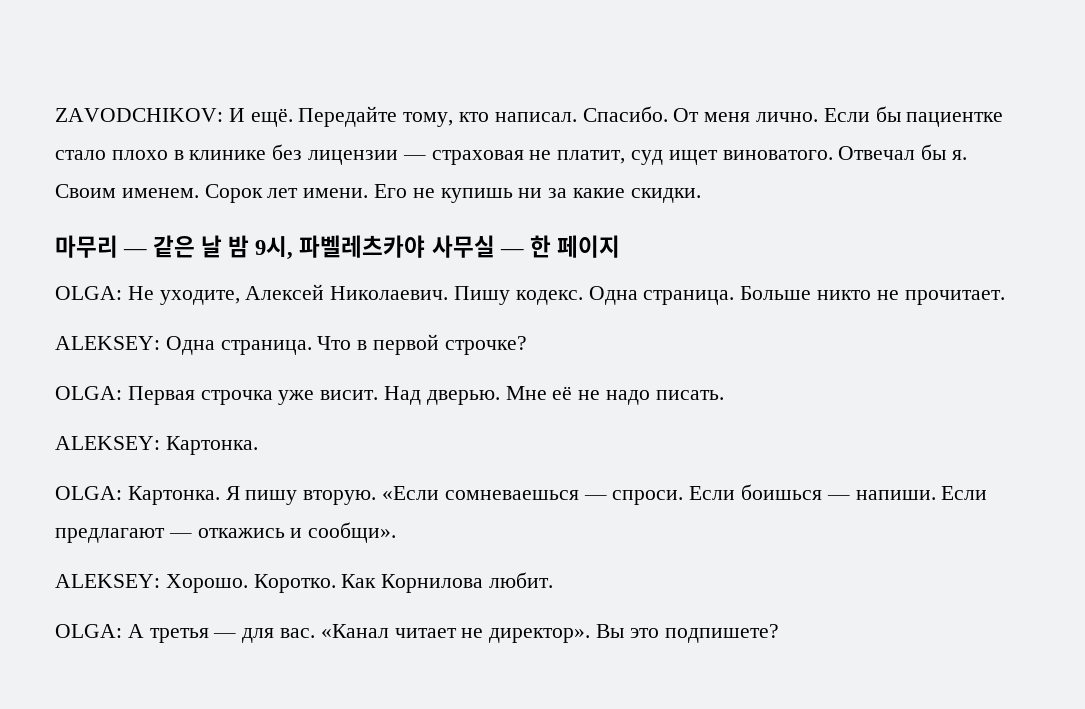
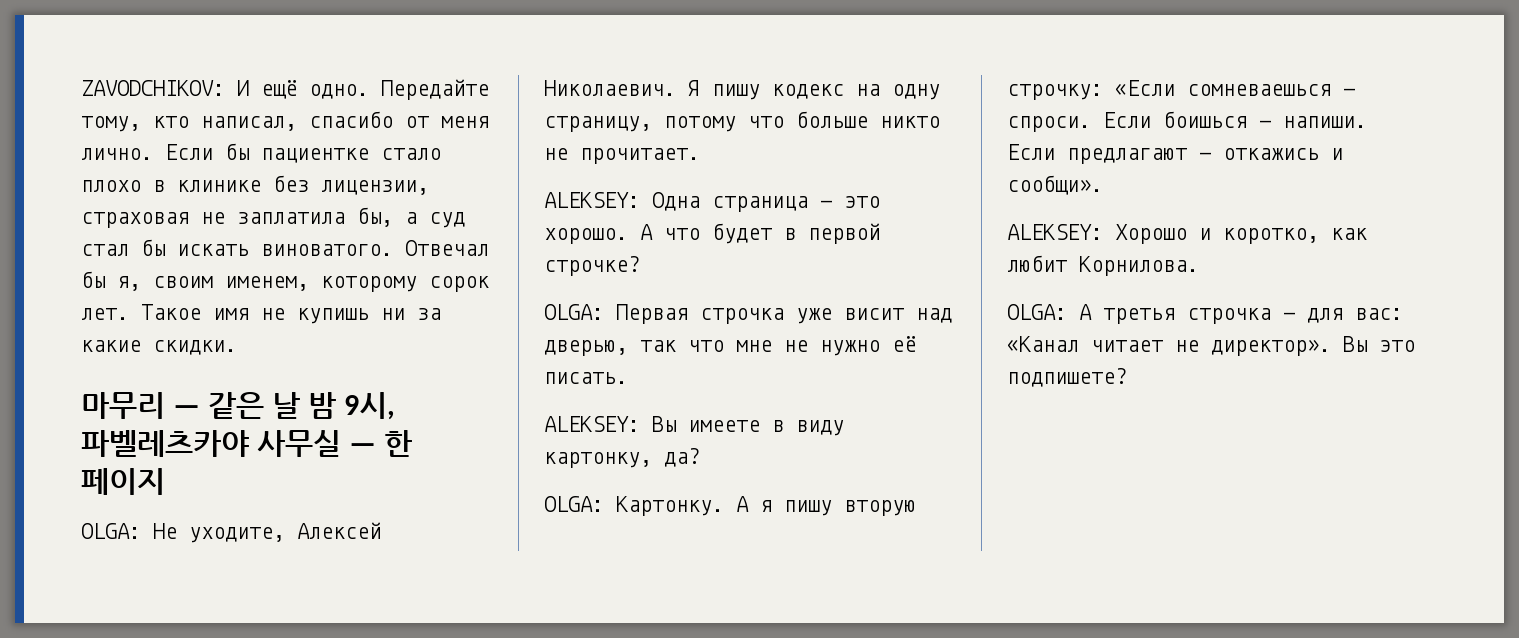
[250,108,293,127] ещё. -> [261,80,369,99] ещё одно.
[494,106,700,122] написал. Спасибо. От -> [201,111,429,131] написал, спасибо от
[308,144,968,165] [55,184,408,203] лицензии — страховая не платит, суд ищет виноватого. Отвечал бы я. Своим именем. Сорок лет имени. Его -> [321,180,429,195] [81,207,465,228] [81,239,489,256] [81,271,489,292] [81,304,249,320] лицензии, страховая не заплатила бы, а суд стал бы искать виноватого. Отвечал бы я, своим именем, которому сорок лет. Такое имя
[454,286,812,305] Пишу кодекс. Одна страница. Больше -> [688,80,940,100] [544,111,868,132] Я пишу кодекс на одну страницу, потому что больше
[220,336,352,355] страница. Что -> [712,196,880,212] [544,223,772,244] страница — это хорошо. А что будет
[320,386,724,405] [55,436,258,455] [55,486,377,505] висит. Над дверью. Мне её не надо писать. // ALEKSEY: Картонка. // OLGA: Картонка. Я пишу вторую. -> [844,308,952,323] [544,336,916,356] [544,372,628,384] [544,416,844,436] [544,448,700,468] [544,496,916,516] [1007,84,1103,100] висит над дверью, так что мне не нужно её писать. // ALEKSEY: Вы имеете в виду картонку, да? // OLGA: Картонку. А я пишу вторую строчку:
[165,572,554,593] Хорошо. Коротко. Как Корнилова любит. -> [1115,224,1367,244] [1007,255,1199,276] Хорошо и коротко, как любит Корнилова.
(209, 635) none -> [1187,308,1271,324] строчка
[280,628,316,638] вас. -> [1355,308,1403,320] вас:

